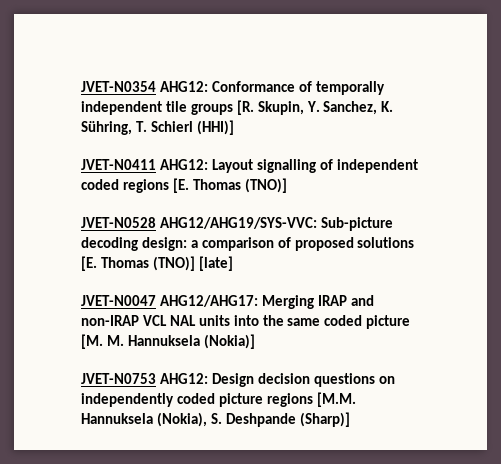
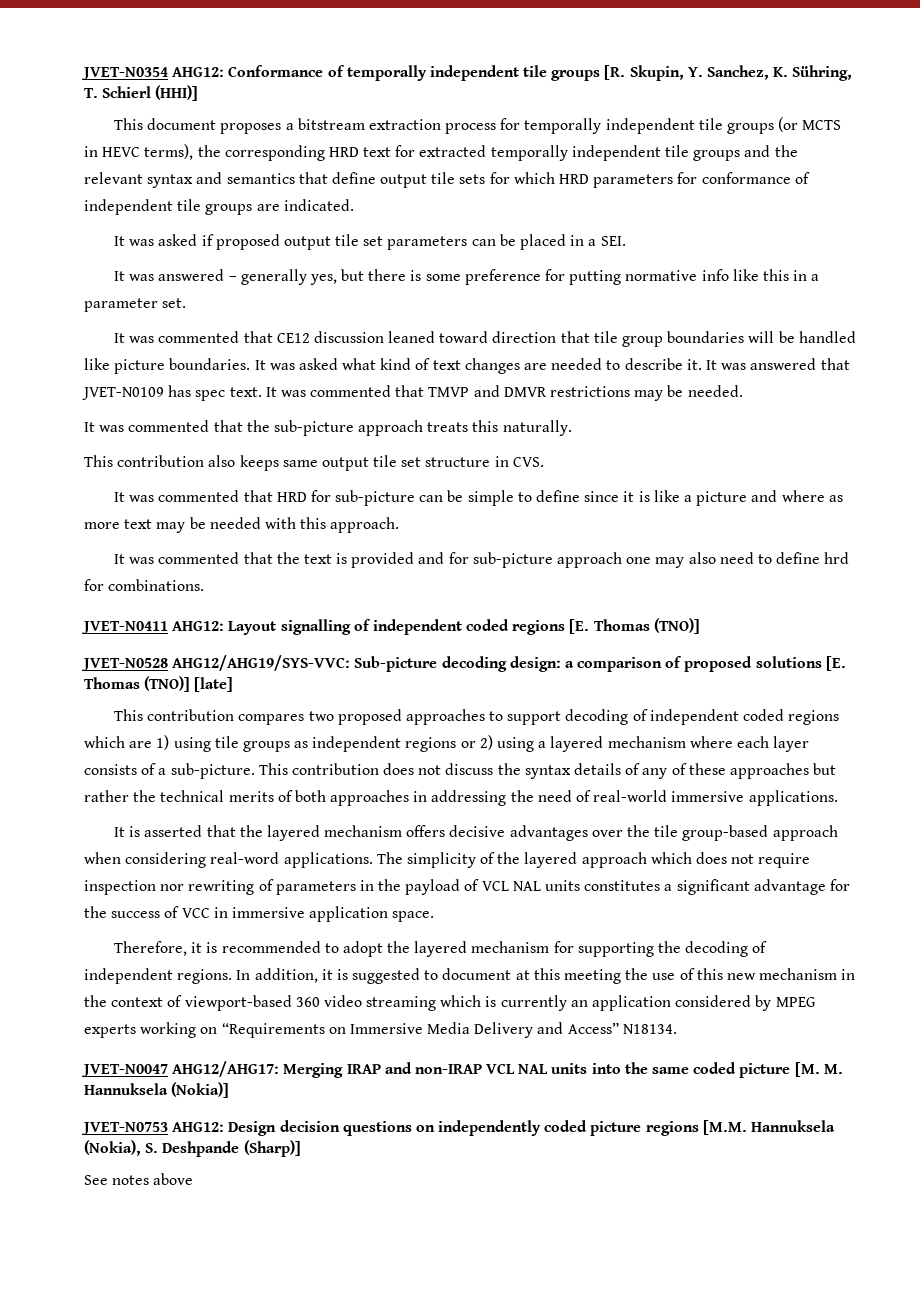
(234, 127) none -> [113,117,842,134] [84,144,798,161] [84,172,810,188] [84,199,354,215] [113,234,626,250] [113,269,820,285] [84,298,187,312] [113,331,856,347] [84,358,850,374] [82,385,743,401] [84,420,572,436] [84,455,544,471] [113,490,843,506] [84,517,400,533] [113,552,850,568] [84,579,205,591] // This document proposes a bitstream extraction process for temporally independent tile groups (or MCTS in HEVC terms), the corresponding HRD text for extracted temporally independent tile groups and the relevant syntax and semantics that define output tile sets for which HRD parameters for conformance of independent tile groups are indicated. // It was asked if proposed output tile set parameters can be placed in a SEI. // It was answered – generally yes, but there is some preference for putting normative info like this in a parameter set. // It was commented that CE12 discussion leaned toward direction that tile group boundaries will be handled like picture boundaries. It was asked what kind of text changes are needed to describe it. It was answered that JVET-N0109 has spec text. It was commented that TMVP and DMVR restrictions may be needed. // It was commented that the sub-picture approach treats this naturally. // This contribution also keeps same output tile set structure in CVS. // It was commented that HRD for sub-picture can be simple to define since it is like a picture and where as more text may be needed with this approach. // It was commented that the text is provided and for sub-picture approach one may also need to define hrd for combinations.
(233, 263) none -> [113,709,840,725] [84,735,810,752] [84,763,837,779] [84,790,838,806] [113,825,838,841] [84,852,811,868] [84,879,850,895] [84,906,435,922] [113,941,768,957] [84,968,856,984] [84,995,816,1011] [84,1022,677,1038] // This contribution compares two proposed approaches to support decoding of independent coded regions which are 1) using tile groups as independent regions or 2) using a layered mechanism where each layer consists of a sub-picture. This contribution does not discuss the syntax details of any of these approaches but rather the technical merits of both approaches in addressing the need of real-world immersive applications. // It is asserted that the layered mechanism offers decisive advantages over the tile group-based approach when considering real-word applications. The simplicity of the layered approach which does not require inspection nor rewriting of parameters in the payload of VCL NAL units constitutes a significant advantage for the success of VCC in immersive application space. // Therefore, it is recommended to adopt the layered mechanism for supporting the decoding of independent regions. In addition, it is suggested to document at this meeting the use of this new mechanism in the context of viewport-based 360 video streaming which is currently an application considered by MPEG experts working on “Requirements on Immersive Media Delivery and Access” N18134.
(350, 419) none -> [84,1173,194,1185] // See notes above

